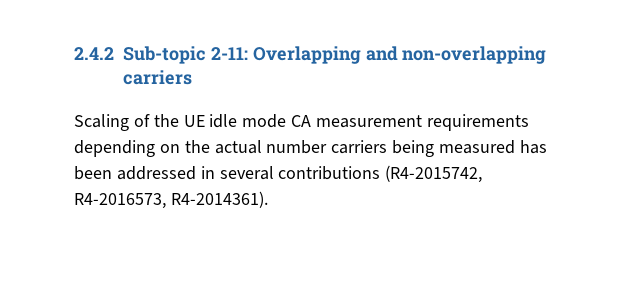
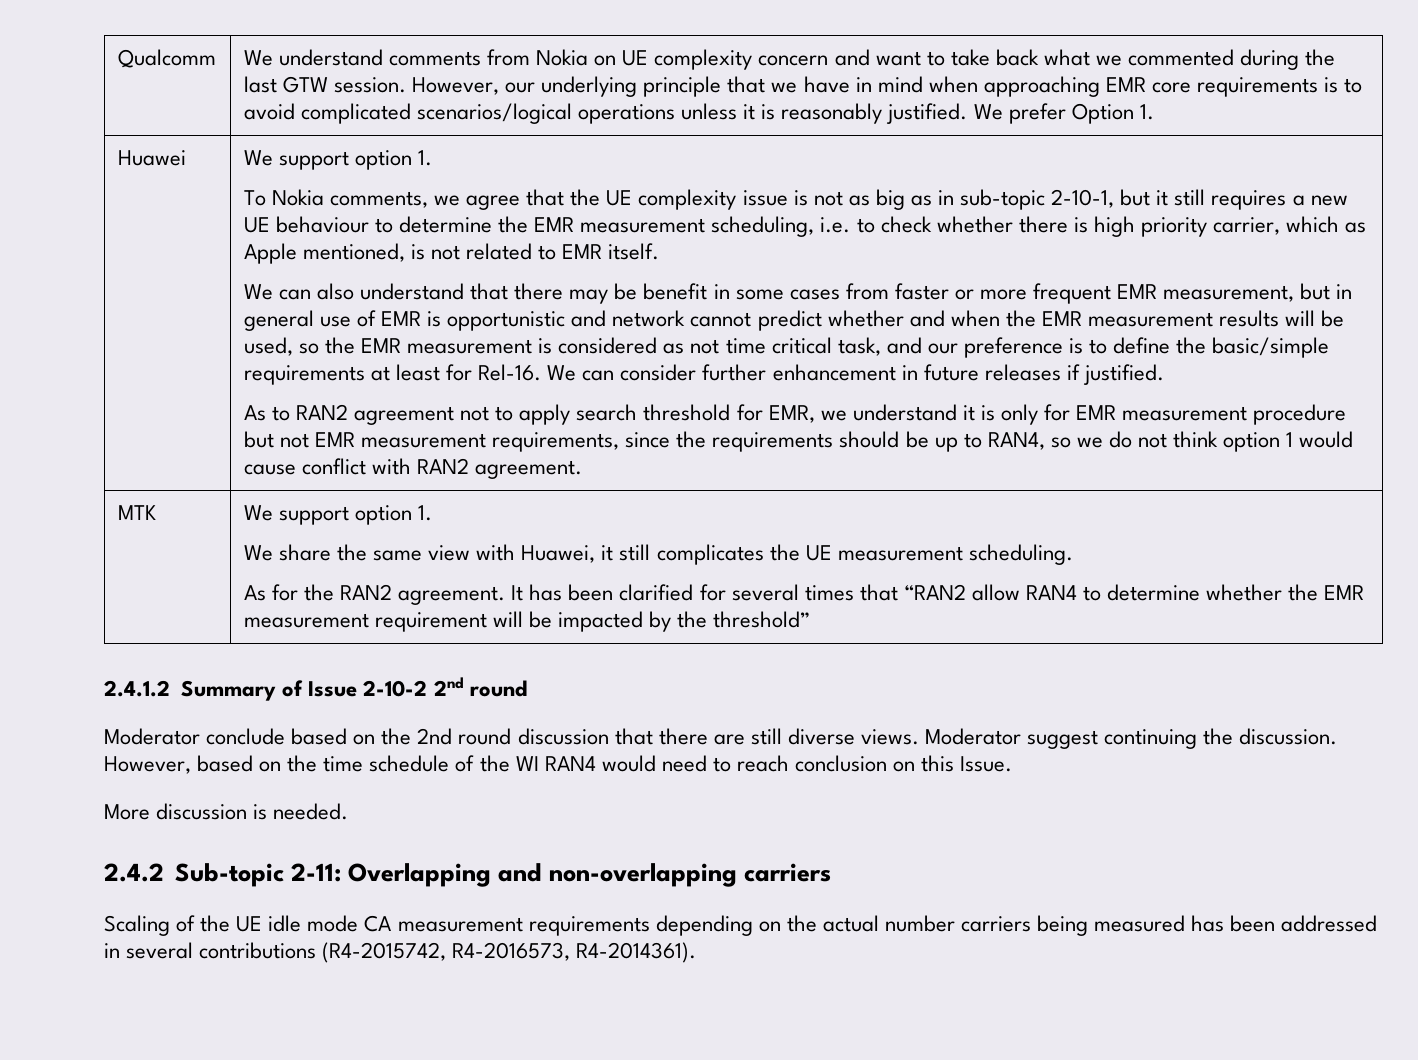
(74, 53) none -> [117,49,216,68] [243,49,1336,70] [243,76,1363,97] [243,103,1154,124] [117,150,186,166] [243,150,433,170] [243,189,1348,210] [243,216,1367,237] [243,243,660,264] [243,283,1353,304] [243,310,1345,331] [243,337,1330,358] [243,364,1164,385] [243,404,1347,425] [243,431,1354,452] [243,458,583,479] [117,505,156,520] [243,505,433,525] [243,544,1073,565] [243,584,1365,605] [243,611,811,632] [104,677,528,701] [104,728,1338,749] [104,755,1013,774] [104,803,349,820] Qualcomm | We understand comments from Nokia on UE complexity concern and want to take back what we commented during the last GTW session. However, our underlying principle that we have in mind when approaching EMR core requirements is to avoid complicated scenarios/logical operations unless it is reasonably justified. We prefer Option 1. // Huawei | We support option 1. // To Nokia comments, we agree that the UE complexity issue is not as big as in sub-topic 2-10-1, but it still requires a new UE behaviour to determine the EMR measurement scheduling, i.e. to check whether there is high priority carrier, which as Apple mentioned, is not related to EMR itself. // We can also understand that there may be benefit in some cases from faster or more frequent EMR measurement, but in general use of EMR is opportunistic and network cannot predict whether and when the EMR measurement results will be used, so the EMR measurement is considered as not time critical task, and our preference is to define the basic/simple requirements at least for Rel-16. We can consider further enhancement in future releases if justified. // As to RAN2 agreement not to apply search threshold for EMR, we understand it is only for EMR measurement procedure but not EMR measurement requirements, since the requirements should be up to RAN4, so we do not think option 1 would cause conflict with RAN2 agreement. // MTK | We support option 1. // We share the same view with Huawei, it still complicates the UE measurement scheduling. // As for the RAN2 agreement. It has been clarified for several times that “RAN2 allow RAN4 to determine whether the EMR measurement requirement will be impacted by the threshold” // 2.4.1.2 Summary of Issue 2-10-2 2nd round // Moderator conclude based on the 2nd round discussion that there are still diverse views. Moderator suggest continuing the discussion. However, based on the time schedule of the WI RAN4 would need to reach conclusion on this Issue. // More discussion is needed. //

